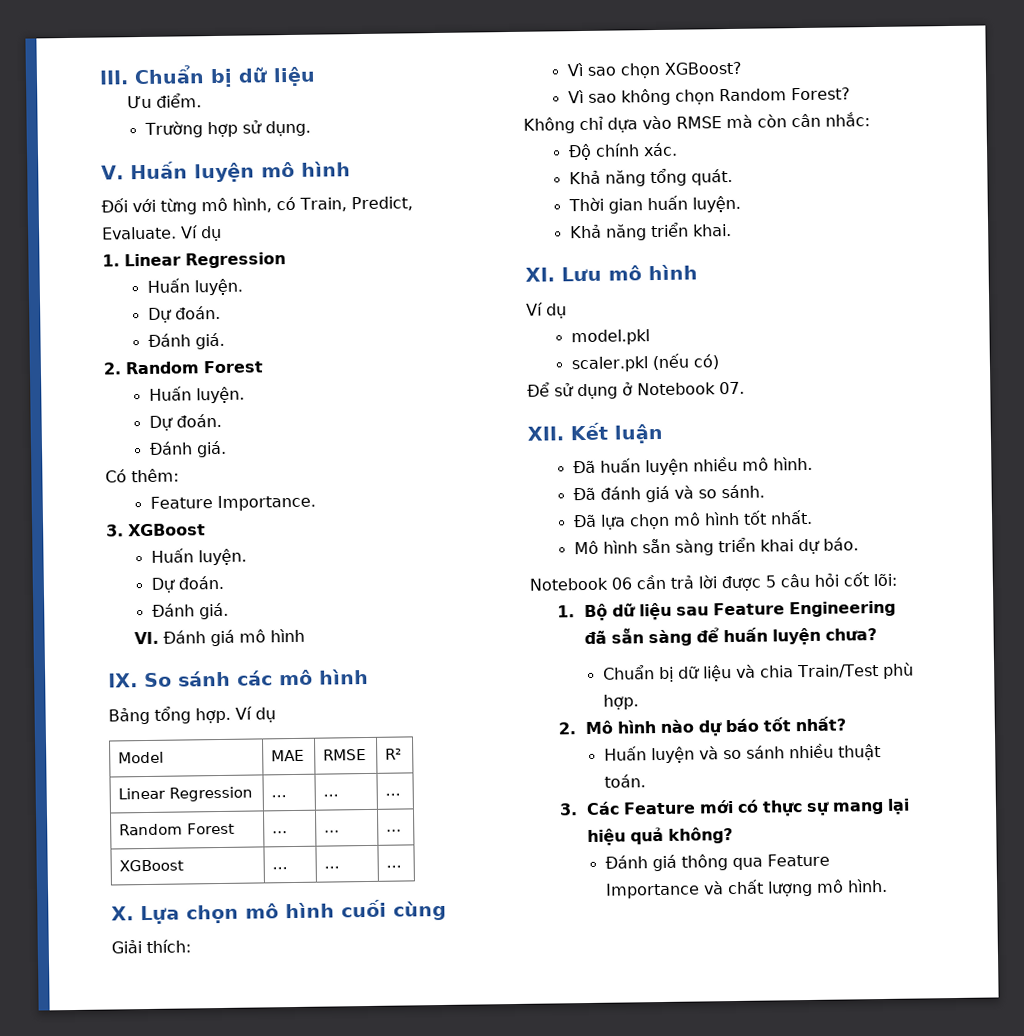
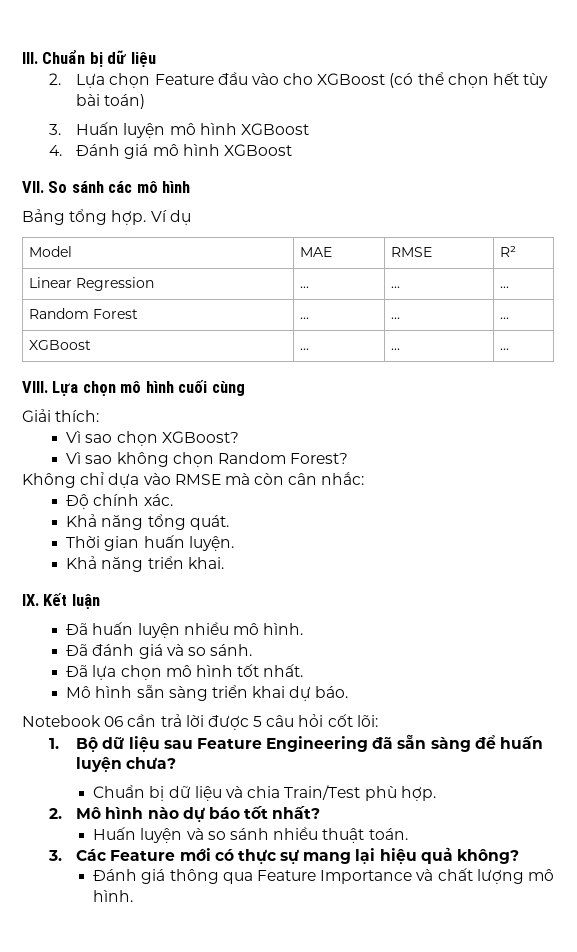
[127,93,203,109] [143,120,311,138] [101,161,351,184] [101,196,413,215] [102,225,222,242] [102,252,286,269] [146,278,243,296] [147,305,221,323] [147,332,225,350] [103,360,263,375] [148,386,245,404] [148,413,222,431] [148,440,227,458] [105,468,179,483] [149,494,316,512] [106,523,206,537] [150,548,247,566] [150,575,224,593] [151,602,229,620] [134,631,160,645] Ưu điểm. // Trường hợp sử dụng. // V. Huấn luyện mô hình // Đối với từng mô hình, có Train, Predict, Evaluate. Ví dụ // 1. Linear Regression // Huấn luyện. // Dự đoán. // Đánh giá. // 2. Random Forest // Huấn luyện. // Dự đoán. // Đánh giá. // Có thêm: // Feature Importance. // 3. XGBoost // Huấn luyện. // Dự đoán. // Đánh giá. // VI. -> [49,72,549,88] [76,94,146,109] [49,122,309,138] [49,145,63,156] 2. Lựa chọn Feature đầu vào cho XGBoost (có thể chọn hết tùy bài toán) // 3. Huấn luyện mô hình XGBoost // 4.
[108,673,138,688] // IX. -> [223,144,292,156] [22,181,44,193] XGBoost // VII.
[111,906,134,921] X. -> [22,381,48,393] VIII.
[525,264,698,282] [526,302,567,319] [570,329,650,346] [570,353,719,373] [527,381,745,400] [527,426,564,441] XI. Lưu mô hình // Ví dụ // model.pkl // scaler.pkl (nếu có) // Để sử dụng ở Notebook 07. // XII. -> [22,594,39,606] IX.

